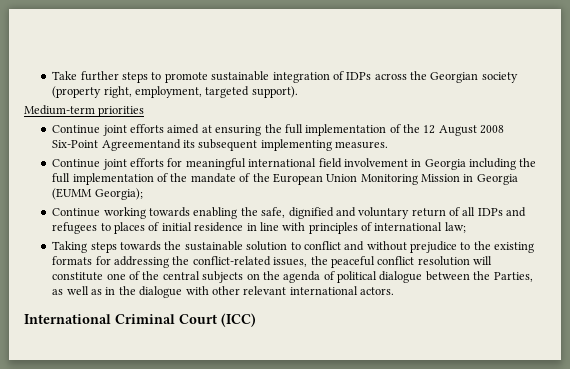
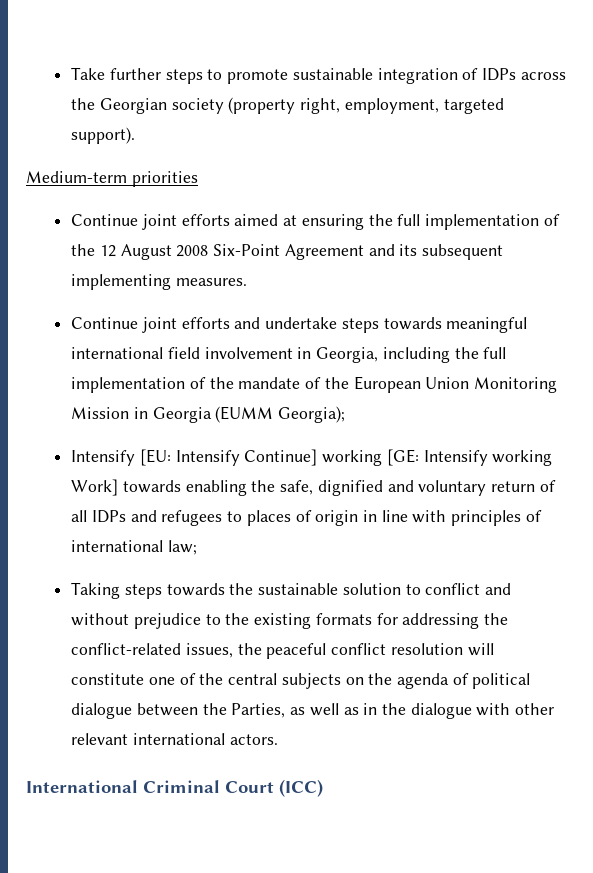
[101,139,181,151] Agreementand -> [284,244,395,260] Agreement and
[167,158,183,167] for -> [234,317,442,333] and undertake steps towards
[424,159,466,170] Georgia -> [316,347,379,363] Georgia,
[52,207,146,219] Continue working -> [71,449,553,466] [71,479,119,496] Intensify [EU: Intensify Continue] working [GE: Intensify working Work]
[161,222,244,232] initial residence -> [315,510,359,526] origin

